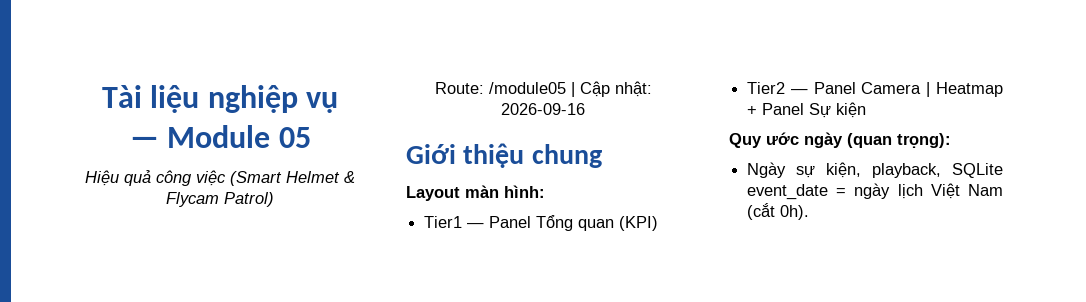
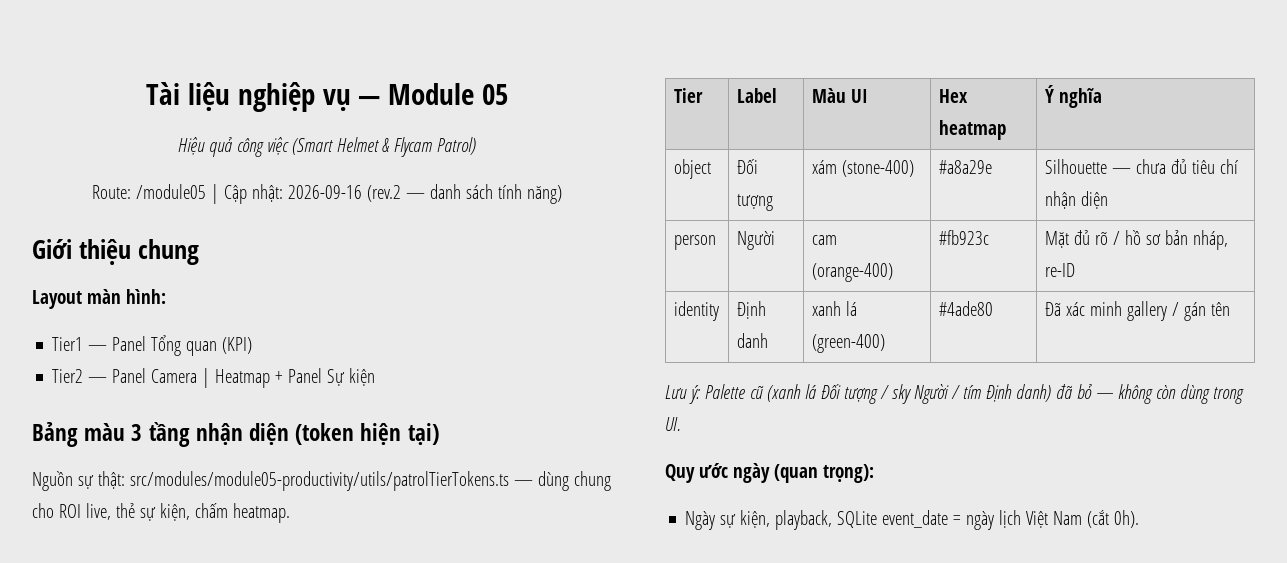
(585, 109) none -> [366,184,563,204] (rev.2 — danh sách tính năng)
(867, 110) none -> [32,422,439,447] [32,471,611,491] [32,503,290,523] [673,88,703,103] [736,88,777,103] [811,88,868,103] [938,89,968,103] [938,120,1006,140] [1044,85,1102,108] [673,159,711,179] [736,159,758,174] [736,194,773,211] [811,160,914,177] [938,160,992,174] [1044,159,1238,174] [1044,191,1108,209] [673,235,716,250] [736,231,775,250] [811,235,837,245] [811,263,893,282] [938,230,989,245] [1044,230,1228,250] [1044,263,1075,277] [673,301,719,321] [736,301,766,319] [736,333,768,348] [811,301,857,316] [811,334,885,353] [938,301,993,316] [1044,301,1230,321] [665,384,1244,404] [665,417,681,431] // Bảng màu 3 tầng nhận diện (token hiện tại) // Nguồn sự thật: src/modules/module05-productivity/utils/patrolTierTokens.ts — dùng chung cho ROI live, thẻ sự kiện, chấm heatmap. // Tier | Label | Màu UI | Hex heatmap | Ý nghĩa // object | Đối tượng | xám (stone-400) | #a8a29e | Silhouette — chưa đủ tiêu chí nhận diện // person | Người | cam (orange-400) | #fb923c | Mặt đủ rõ / hồ sơ bản nháp, re-ID // identity | Định danh | xanh lá (green-400) | #4ade80 | Đã xác minh gallery / gán tên // Lưu ý: Palette cũ (xanh lá Đối tượng / sky Người / tím Định danh) đã bỏ — không còn dùng trong UI.

